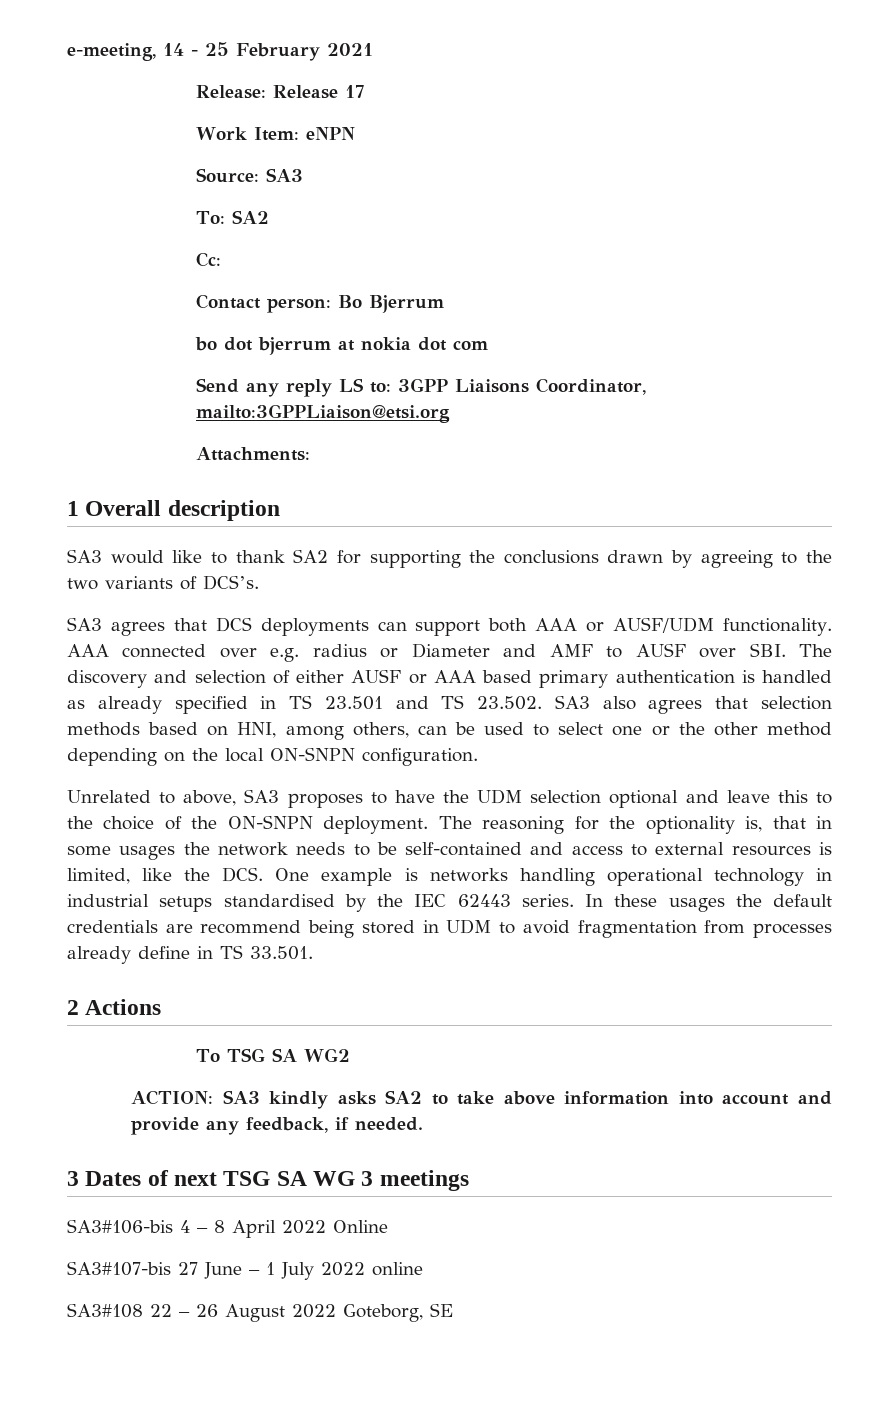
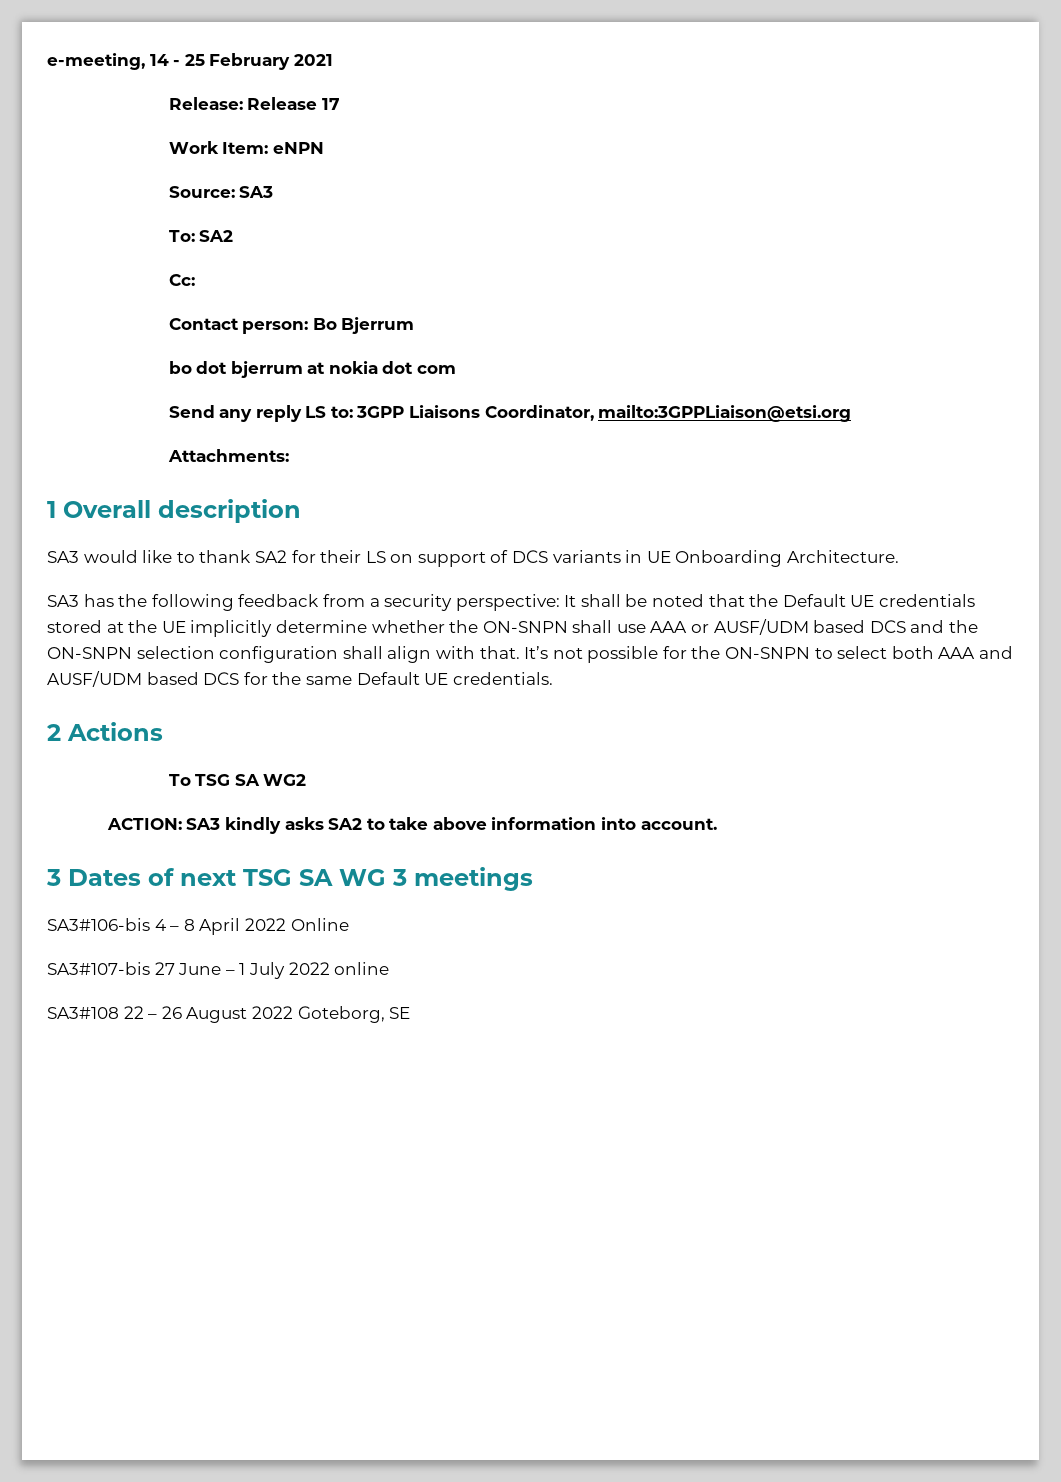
[369,550,832,568] [67,575,259,590] [67,617,833,636] [67,643,832,662] [67,669,832,688] [67,695,832,714] [67,722,832,740] [67,747,478,766] [67,789,832,808] [67,815,832,834] [67,842,832,860] [67,867,833,886] [67,894,832,912] [67,919,833,938] [67,945,313,964] supporting the conclusions drawn by agreeing to the two variants of DCS’s. // SA3 agrees that DCS deployments can support both AAA or AUSF/UDM functionality. AAA connected over e.g. radius or Diameter and AMF to AUSF over SBI. The discovery and selection of either AUSF or AAA based primary authentication is handled as already specified in TS 23.501 and TS 23.502. SA3 also agrees that selection methods based on HNI, among others, can be used to select one or the other method depending on the local ON-SNPN configuration. // Unrelated to above, SA3 proposes to have the UDM selection optional and leave this to the choice of the ON-SNPN deployment. The reasoning for the optionality is, that in some usages the network needs to be self-contained and access to external resources is limited, like the DCS. One example is networks handling operational technology in industrial setups standardised by the IEC 62443 series. In these usages the default credentials are recommend being stored in UDM to avoid fragmentation from processes already define in TS 33.501. -> [320,550,900,567] [47,594,976,611] [47,619,979,637] [47,646,1014,663] [47,671,553,687] their LS on support of DCS variants in UE Onboarding Architecture. // SA3 has the following feedback from a security perspective: It shall be noted that the Default UE credentials stored at the UE implicitly determine whether the ON-SNPN shall use AAA or AUSF/UDM based DCS and the ON-SNPN selection configuration shall align with that. It’s not possible for the ON-SNPN to select both AAA and AUSF/UDM based DCS for the same Default UE credentials.
[722,1091,833,1105] [131,1117,424,1135] account and provide any feedback, if needed. -> [640,818,717,830] account.

